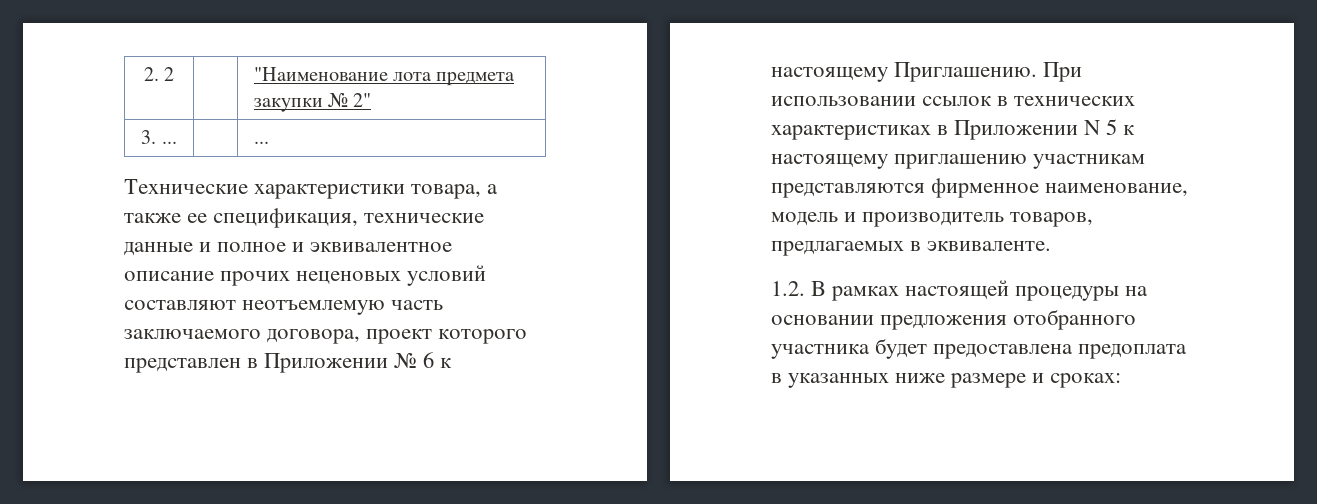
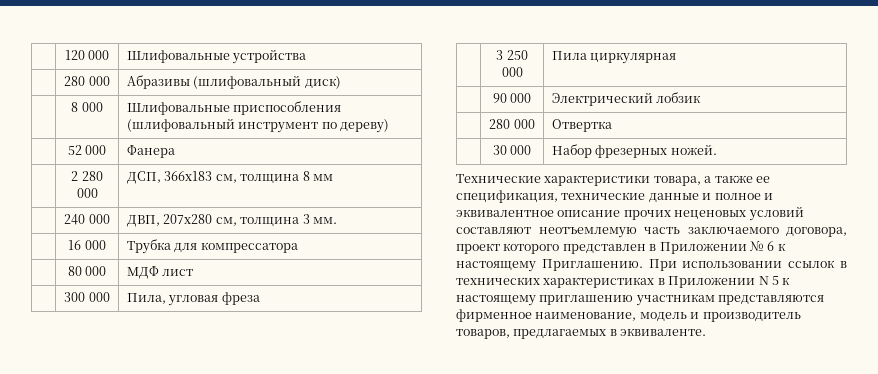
[143,67,175,81] [253,67,515,86] [253,93,372,112] [141,130,177,144] [253,141,269,144] 2. 2 | | "Наименование лота предмета закупки № 2" // 3. ... | | ... -> [64,50,110,60] [127,49,307,64] [64,76,110,86] [127,75,341,89] [71,102,103,112] [127,101,342,115] [127,118,390,133] [67,145,107,155] [127,145,176,158] [71,171,103,181] [76,188,98,198] [127,171,333,184] [64,214,110,225] [127,214,337,227] [68,240,106,250] [127,239,298,254] [67,266,107,276] [127,266,194,279] [64,292,110,302] [127,292,260,306] [496,50,528,60] [501,67,523,77] [552,51,677,64] [492,93,532,103] [552,92,702,106] [489,119,535,129] [552,119,613,132] [492,145,532,155] [552,144,717,158] | 120 000 | Шлифовальные устройства // | 280 000 | Абразивы (шлифовальный диск) // | 8 000 | Шлифовальные приспособления (шлифовальный инструмент по дереву) // | 52 000 | Фанера // | 2 280 000 | ДСП, 366х183 см, толщина 8 мм // | 240 000 | ДВП, 207х280 см, толщина 3 мм. // | 16 000 | Трубка для компрессатора // | 80 000 | МДФ лист // | 300 000 | Пила, угловая фреза // | 3 250 000 | Пила циркулярная // | 90 000 | Электрический лобзик // | 280 000 | Отвертка // | 30 000 | Набор фрезерных ножей.
[771,280,1149,301] [771,309,1137,330] [771,338,1188,359] [771,373,1122,388] // 1.2. В рамках настоящей процедуры на основании предложения отобранного участника будет предоставлена предоплата в указанных ниже размере и сроках: -> (707, 332) none

